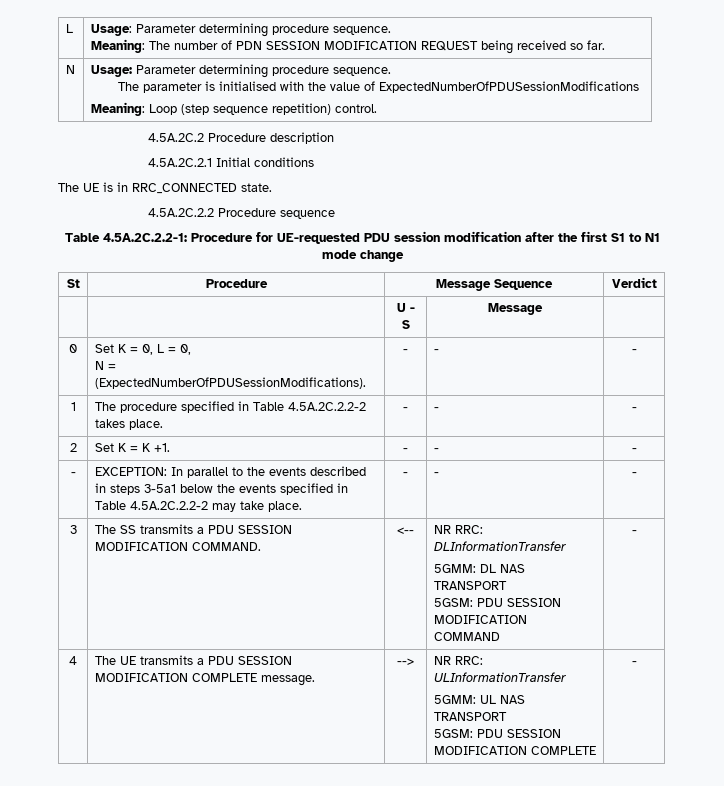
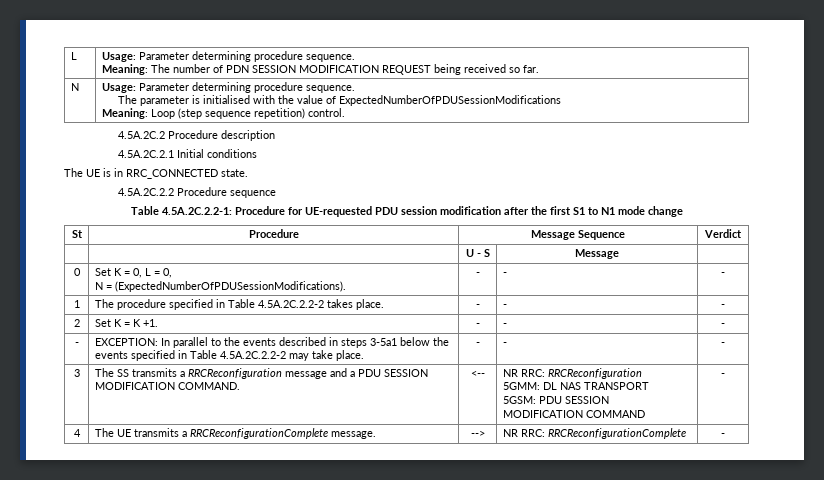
(204, 530) none -> [187,368,355,379] RRCReconfiguration message and a
[433,541,566,551] DLInformationTransfer -> [547,368,642,379] RRCReconfiguration
[207,656,292,665] [94,673,257,682] PDU SESSION MODIFICATION COMPLETE -> [189,428,328,439] RRCReconfigurationComplete
[433,672,566,682] [433,695,525,704] [433,712,507,721] [433,729,561,738] [433,746,596,755] ULInformationTransfer // 5GMM: UL NAS TRANSPORT // 5GSM: PDU SESSION MODIFICATION COMPLETE -> [547,428,686,439] RRCReconfigurationComplete

